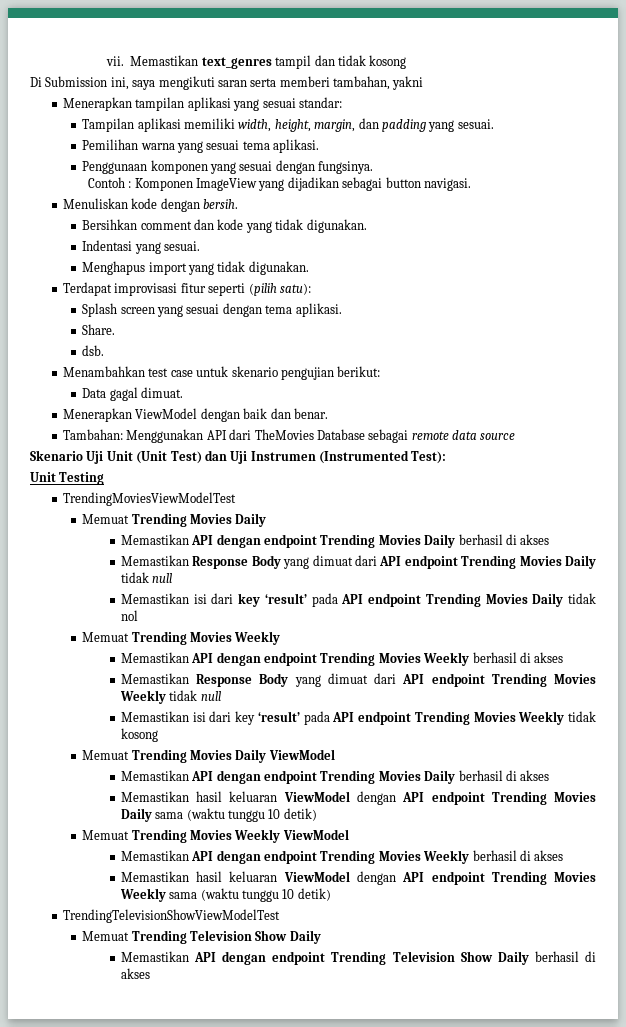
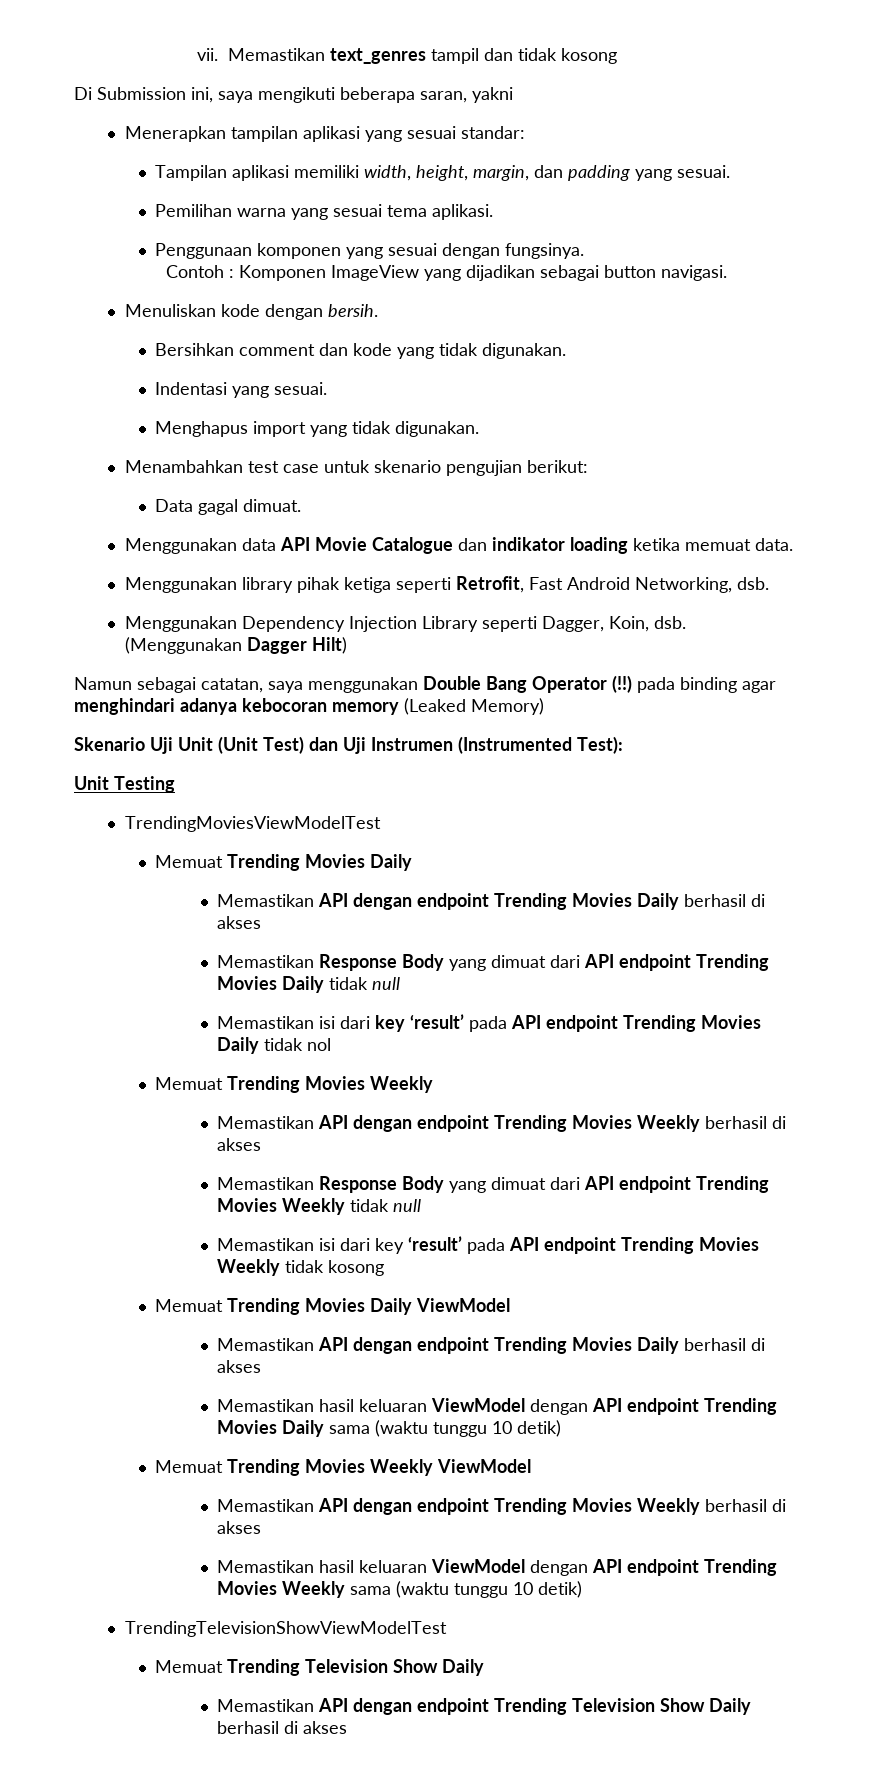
[217,76,390,90] saran serta memberi tambahan, -> [340,87,467,103] beberapa saran,
[63,282,311,296] [82,303,342,317] [82,324,116,335] [82,345,105,356] // Terdapat improvisasi fitur seperti (pilih satu): // Splash screen yang sesuai dengan tema aplikasi. // Share. // dsb. -> (480, 429) none
[63,408,328,422] [63,429,516,443] Menerapkan ViewModel dengan baik dan benar. // Tambahan: Menggunakan API dari TheMovies Database sebagai remote data source -> [124,537,793,554] [124,576,769,593] [124,616,686,632] [124,637,347,654] [74,675,776,693] [74,698,544,715] Menggunakan data API Movie Catalogue dan indikator loading ketika memuat data. // Menggunakan library pihak ketiga seperti Retrofit, Fast Android Networking, dsb. // Menggunakan Dependency Injection Library seperti Dagger, Koin, dsb. (Menggunakan Dagger Hilt) // Namun sebagai catatan, saya menggunakan Double Bang Operator (!!) pada binding agar menghindari adanya kebocoran memory (Leaked Memory)

